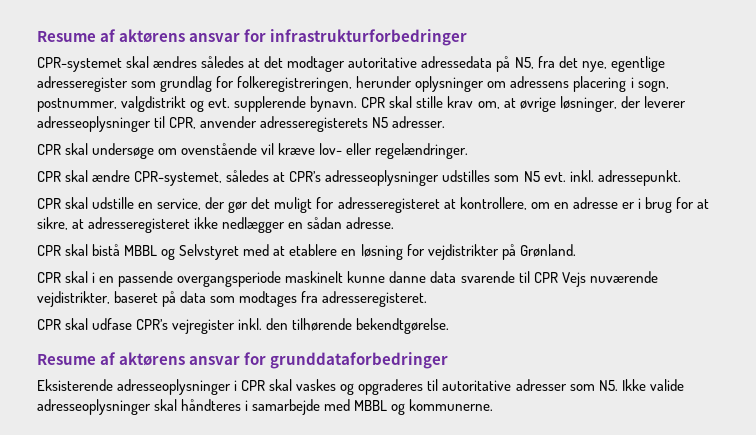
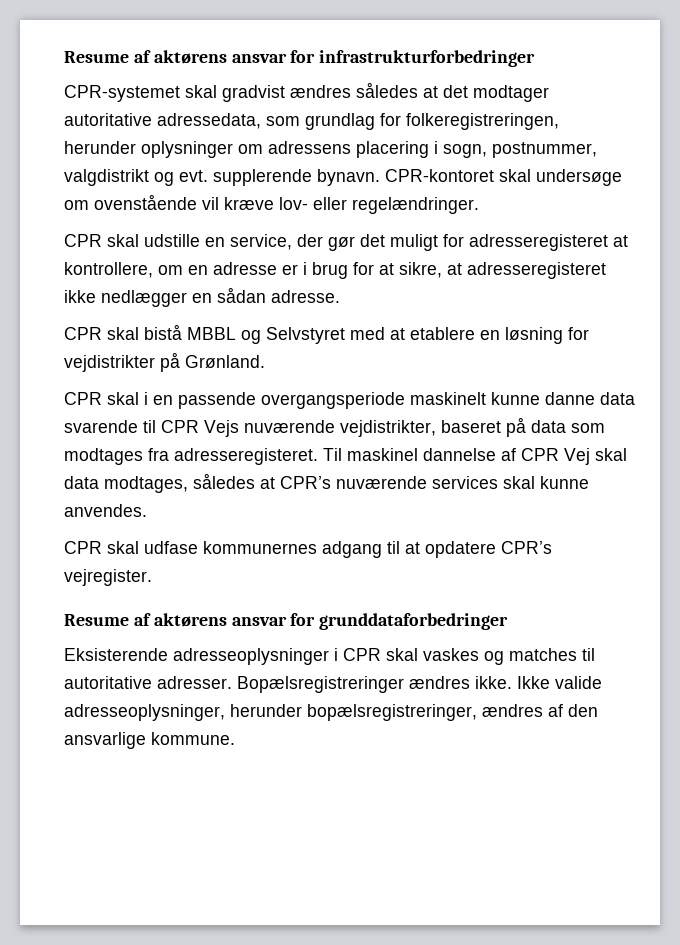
(150, 62) none -> [222,85,285,102] gradvist
[421,56,665,72] [37,76,128,92] adressedata på N5, fra det nye, egentlige adresseregister -> [157,113,261,129] adressedata,
[361,96,686,112] [37,116,446,132] [37,144,61,155] CPR skal stille krav om, at øvrige løsninger, der leverer adresseoplysninger til CPR, anvender adresseregisterets N5 adresser. // CPR -> [385,169,494,182] CPR-kontoret
[37,170,681,186] // CPR skal ændre CPR-systemet, således at CPR’s adresseoplysninger udstilles som N5 evt. inkl. adressepunkt. -> (479, 205) none
[37,318,450,334] // CPR skal udfase CPR’s vejregister inkl. den tilhørende bekendtgørelse. -> [323,448,627,465] [64,473,589,493] [64,504,147,517] [64,541,552,558] [64,569,152,586] Til maskinel dannelse af CPR Vej skal data modtages, således at CPR’s nuværende services skal kunne anvendes. // CPR skal udfase kommunernes adgang til at opdatere CPR’s vejregister.
[358,379,424,395] opgraderes -> [509,648,577,661] matches
[515,379,684,391] [37,399,494,415] adresser som N5. Ikke valide adresseoplysninger skal håndteres i samarbejde med MBBL og kommunerne. -> [157,676,602,693] [64,704,598,721] [64,732,235,749] adresser. Bopælsregistreringer ændres ikke. Ikke valide adresseoplysninger, herunder bopælsregistreringer, ændres af den ansvarlige kommune.

